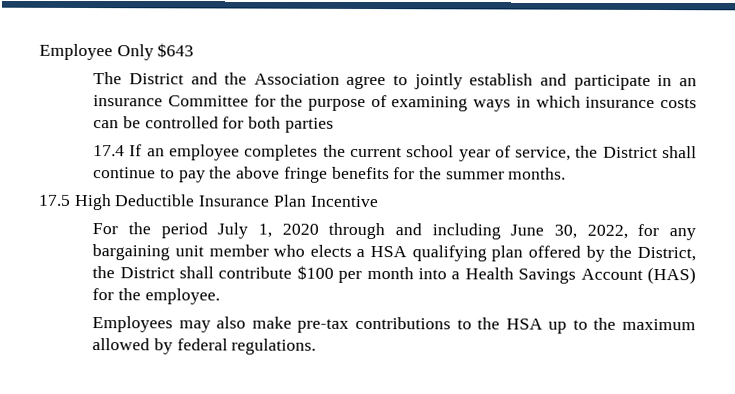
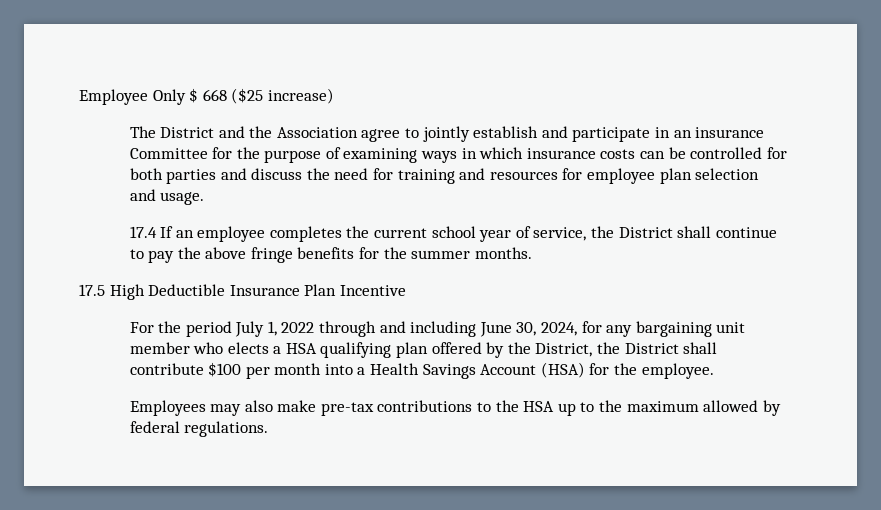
[157,43,195,58] $643 -> [189,88,334,104] $ 668 ($25 increase)
(334, 125) none -> [220,168,760,184] [129,189,205,205] and discuss the need for training and resources for employee plan selection and usage.
[281,223,319,235] 2020 -> [281,322,315,333] 2022
[586,224,628,239] 2022, -> [541,322,578,336] 2024,
[647,266,696,285] (HAS) -> [540,362,585,378] (HSA)

